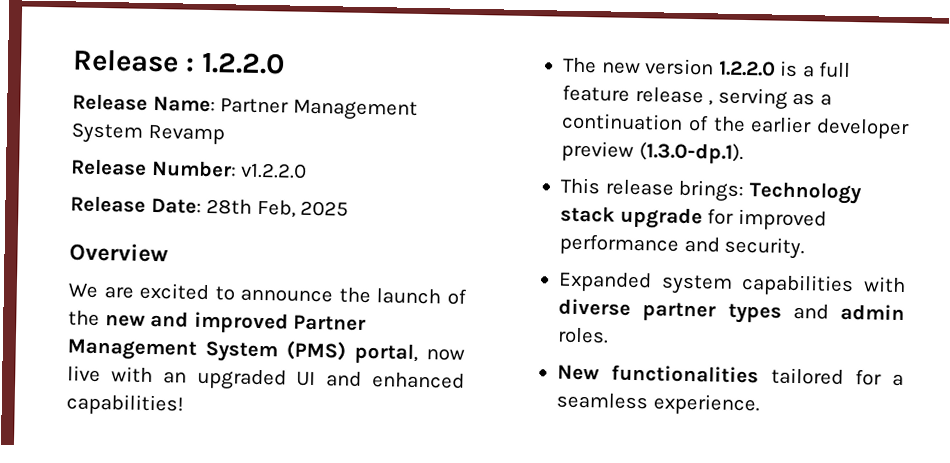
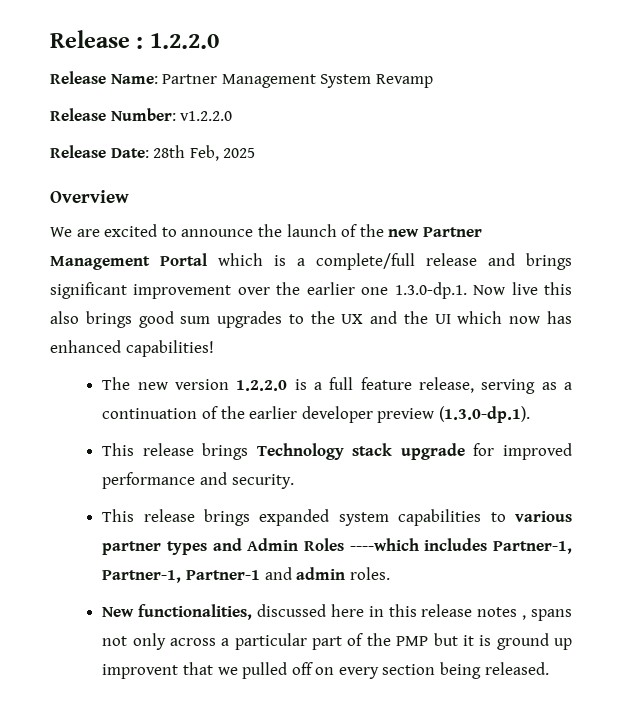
[150,310,367,334] [67,338,465,364] [67,365,363,391] and improved Partner Management System (PMS) portal, now live with an upgraded UI and -> [422,227,482,237] [50,253,572,270] [50,282,573,299] [50,311,572,328] Partner Management Portal which is a complete/full release and brings significant improvement over the earlier one 1.3.0-dp.1. Now live this also brings good sum upgrades to the UX and the UI which now has
[634,86,714,106] release , -> [419,377,475,393] release,
[678,179,745,203] brings: -> [202,443,249,460] brings
[558,271,906,297] [558,298,905,324] [557,327,610,344] [557,364,904,387] [556,392,760,416] Expanded system capabilities with diverse partner types and admin roles. // New functionalities tailored for a seamless experience. -> [102,509,573,526] [102,538,572,555] [102,567,390,583] [102,604,572,621] [102,633,572,650] [102,662,549,679] This release brings expanded system capabilities to various partner types and Admin Roles ----which includes Partner-1, Partner-1, Partner-1 and admin roles. // New functionalities, discussed here in this release notes , spans not only across a particular part of the PMP but it is ground up improvent that we pulled off on every section being released.

